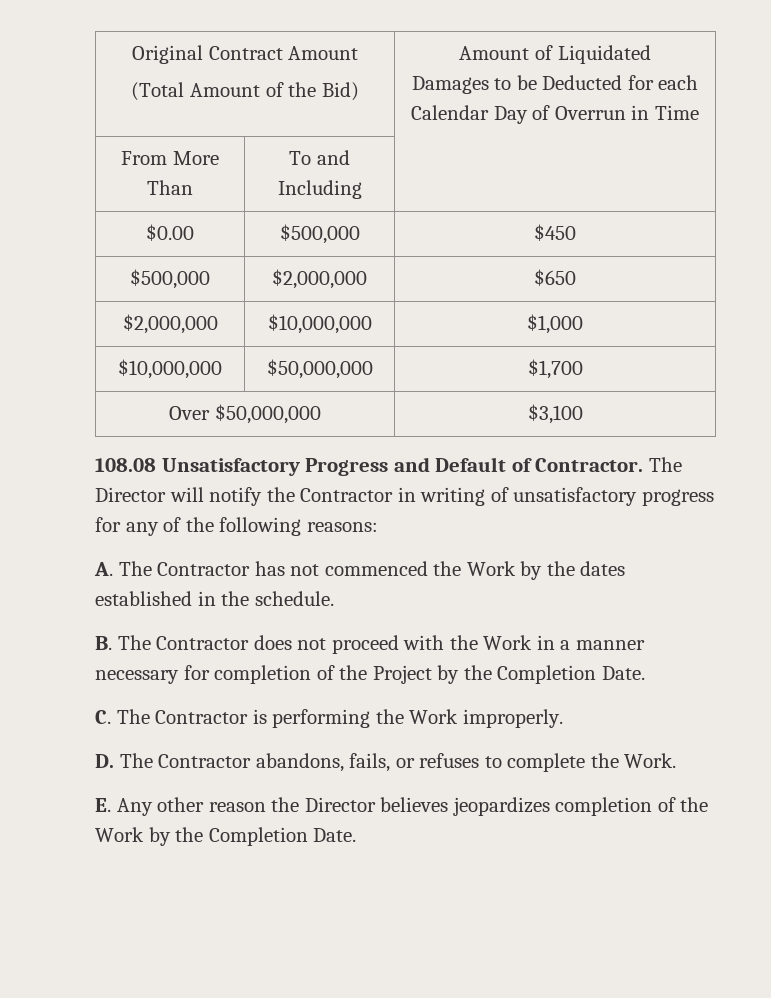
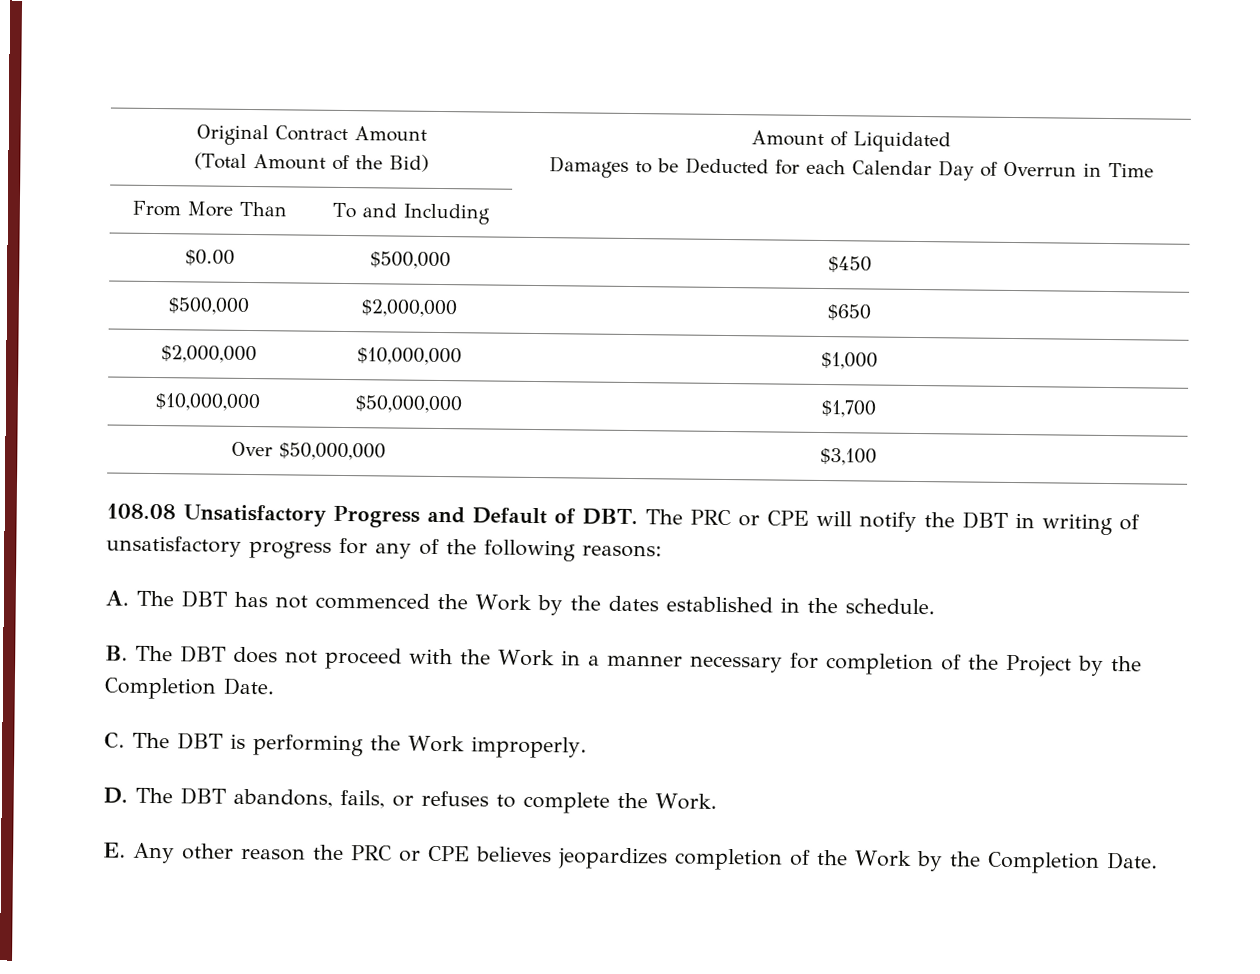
[535,457,682,472] [95,487,166,502] Contractor. The Director -> [582,508,809,527] DBT. The PRC or CPE
[300,488,394,502] Contractor -> [961,511,1008,529] DBT
[157,562,251,576] Contractor -> [181,590,227,608] DBT
[156,636,250,650] Contractor -> [180,645,226,663] DBT
[155,710,249,724] Contractor -> [177,732,223,750] DBT
[158,754,252,768] Contractor -> [180,787,226,805] DBT
[304,797,376,812] Director -> [351,845,470,862] PRC or CPE

